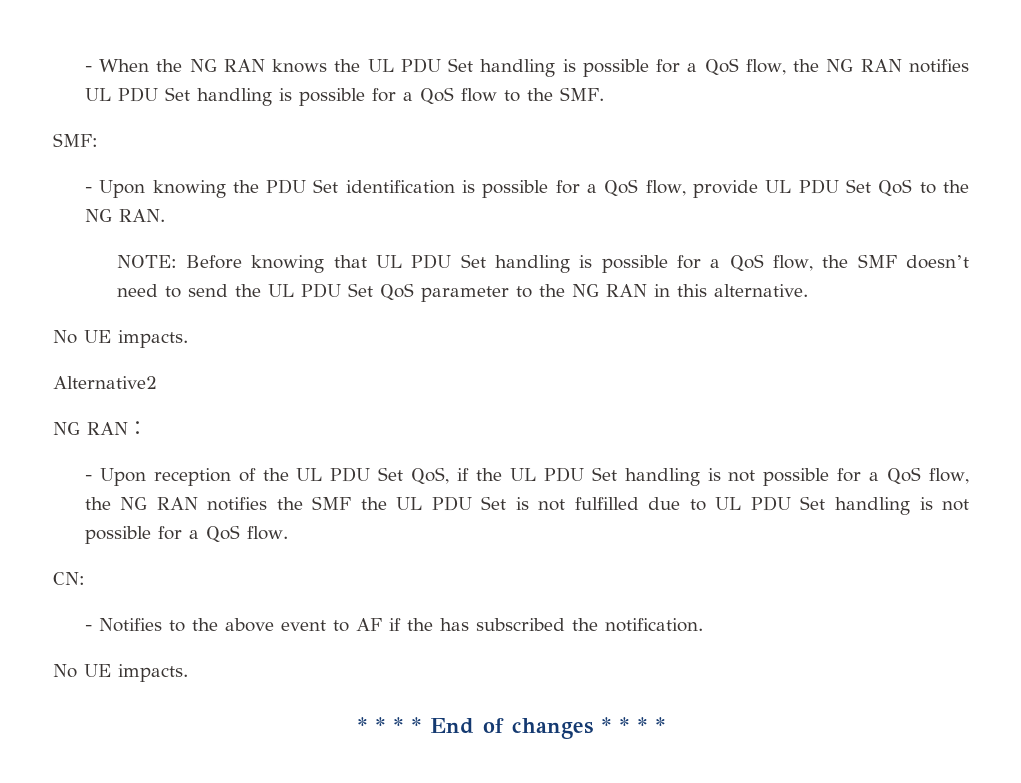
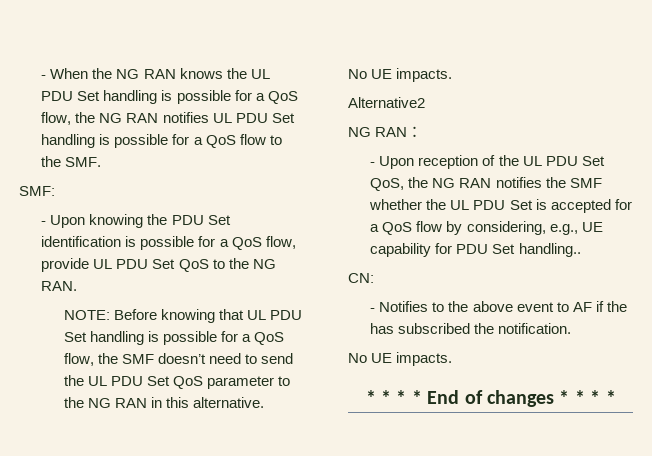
[457,467,970,486] if the UL PDU Set handling is not possible for a QoS flow, -> (405, 184) none
(352, 503) none -> [369,199,423,210] whether
[538,496,970,515] [84,525,288,544] not fulfilled due to UL PDU Set handling is not possible for a QoS flow. -> [550,199,632,213] [370,221,603,235] [370,243,581,257] accepted for a QoS flow by considering, e.g., UE capability for PDU Set handling..

